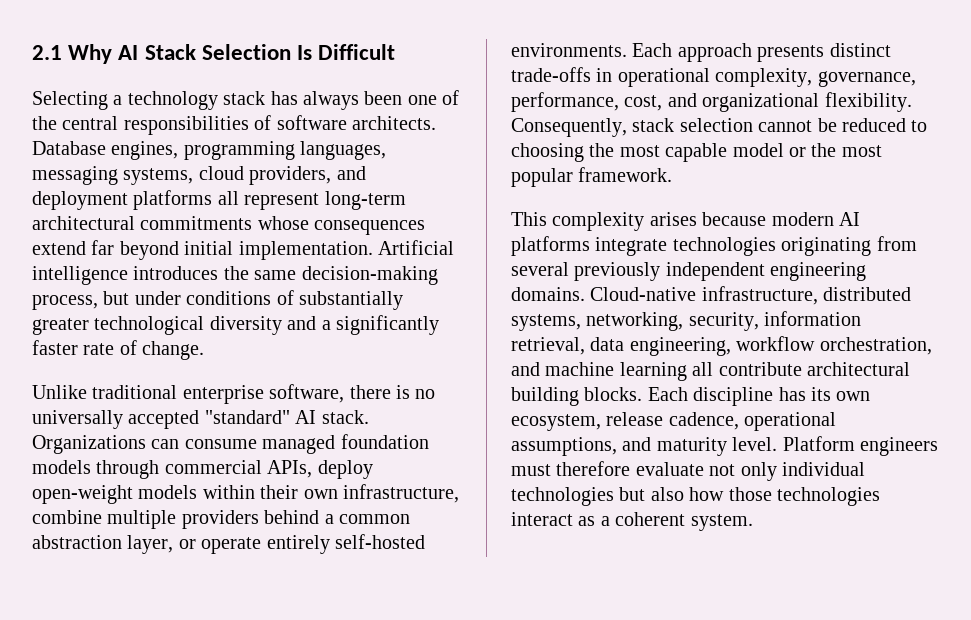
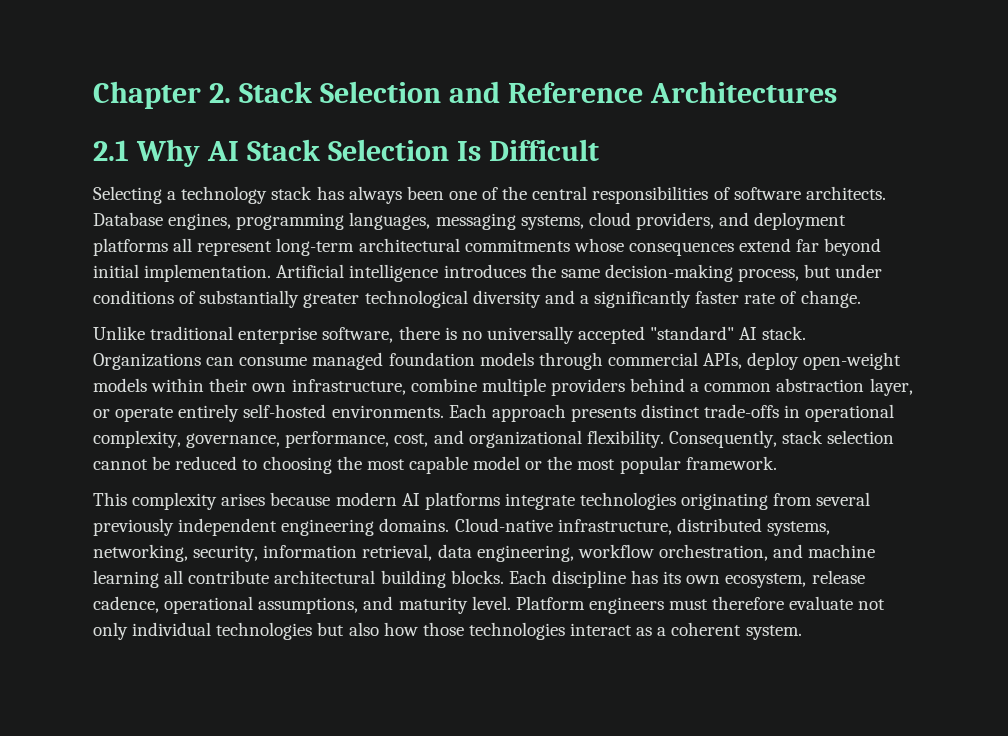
(32, 52) none -> [93,81,837,109] Chapter 2. Stack Selection and Reference Architectures //

